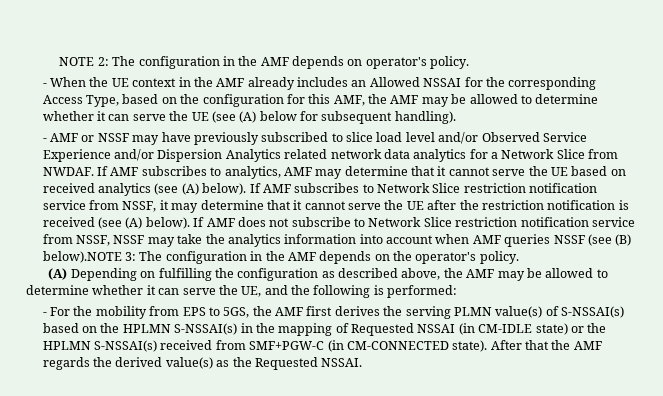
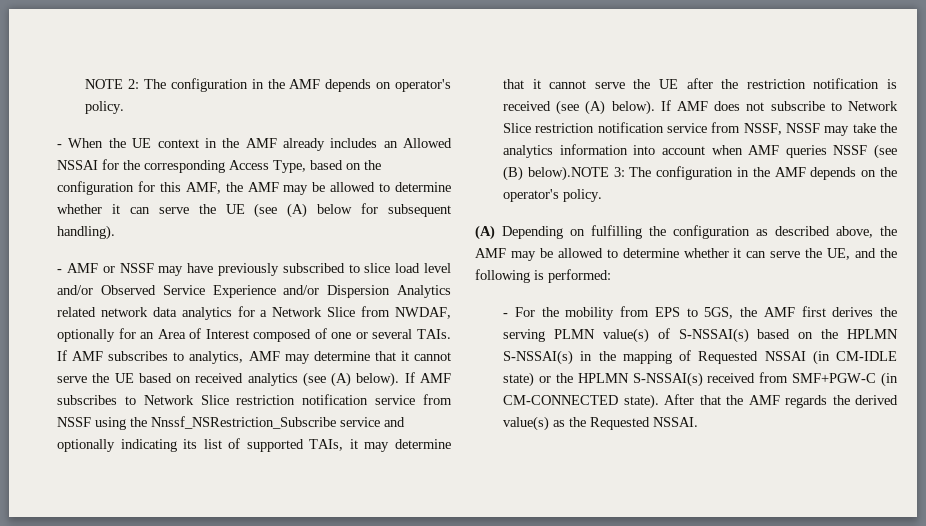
[42,167,94,176] NWDAF. -> [394,307,451,319] [57,328,451,342] NWDAF, optionally for an Area of Interest composed of one or several TAIs.
[122,201,157,212] NSSF, -> [57,416,406,430] [57,438,344,452] NSSF using the Nnssf_NSRestriction_Subscribe service and optionally indicating its list of supported TAIs,

